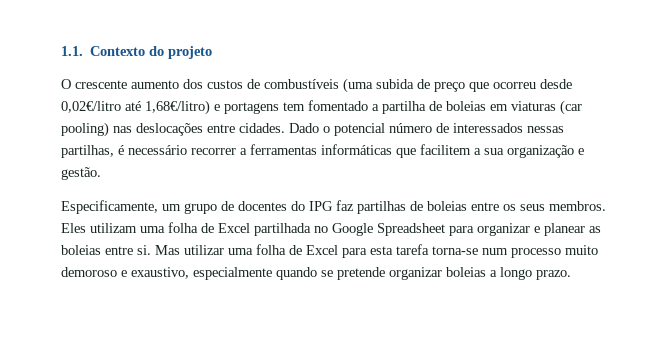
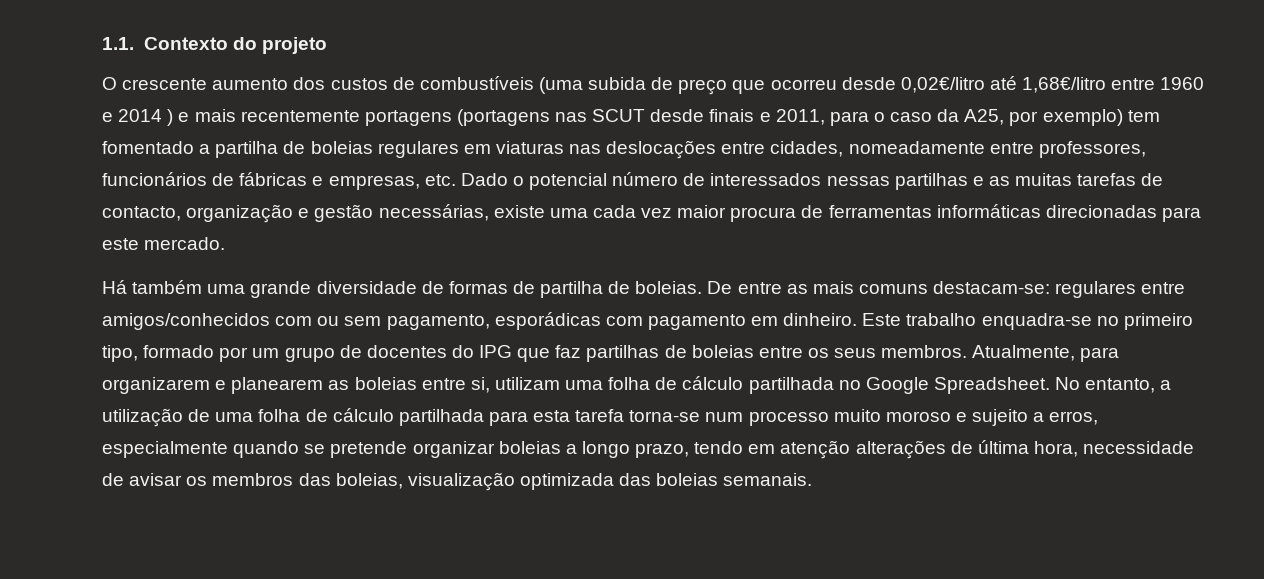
[145,100,279,115] 1,68€/litro) e portagens -> [1022,77,1205,93] [102,109,1123,126] 1,68€/litro entre 1960 e 2014 ) e mais recentemente portagens (portagens nas SCUT desde finais e 2011, para o caso da A25, por exemplo)
(486, 106) none -> [377,141,459,158] regulares
[560,100,582,115] [61,122,109,137] (car pooling) -> (564, 147) none
[239,123,285,133] cidades. -> [770,141,1146,158] [102,172,456,190] cidades, nomeadamente entre professores, funcionários de fábricas e empresas, etc.
[61,144,584,158] [61,167,101,180] [61,200,158,214] partilhas, é necessário recorrer a ferramentas informáticas que facilitem a sua organização e gestão. // Especificamente, -> [894,173,1164,190] [102,204,1201,223] [102,237,226,250] [102,280,1186,298] [102,312,1193,330] [102,345,249,362] partilhas e as muitas tarefas de contacto, organização e gestão necessárias, existe uma cada vez maior procura de ferramentas informáticas direcionadas para este mercado. // Há também uma grande diversidade de formas de partilha de boleias. De entre as mais comuns destacam-se: regulares entre amigos/conhecidos com ou sem pagamento, esporádicas com pagamento em dinheiro. Este trabalho enquadra-se no primeiro tipo, formado por
(333, 206) none -> [517,348,551,362] que
[61,223,86,233] Eles -> [972,345,1120,362] [102,377,490,394] Atualmente, para organizarem e planearem as boleias entre si,
[218,223,250,233] Excel -> [682,376,744,390] cálculo
[377,223,601,236] [61,244,338,255] Spreadsheet para organizar e planear as boleias entre si. Mas utilizar uma folha de Excel -> [933,377,1172,394] [102,408,484,427] Spreadsheet. No entanto, a utilização de uma folha de cálculo partilhada
[61,267,189,279] demoroso e exaustivo, -> [885,409,1099,426] moroso e sujeito a erros,
[536,270,571,280] prazo. -> [635,440,1195,459] [102,472,813,491] prazo, tendo em atenção alterações de última hora, necessidade de avisar os membros das boleias, visualização optimizada das boleias semanais.

